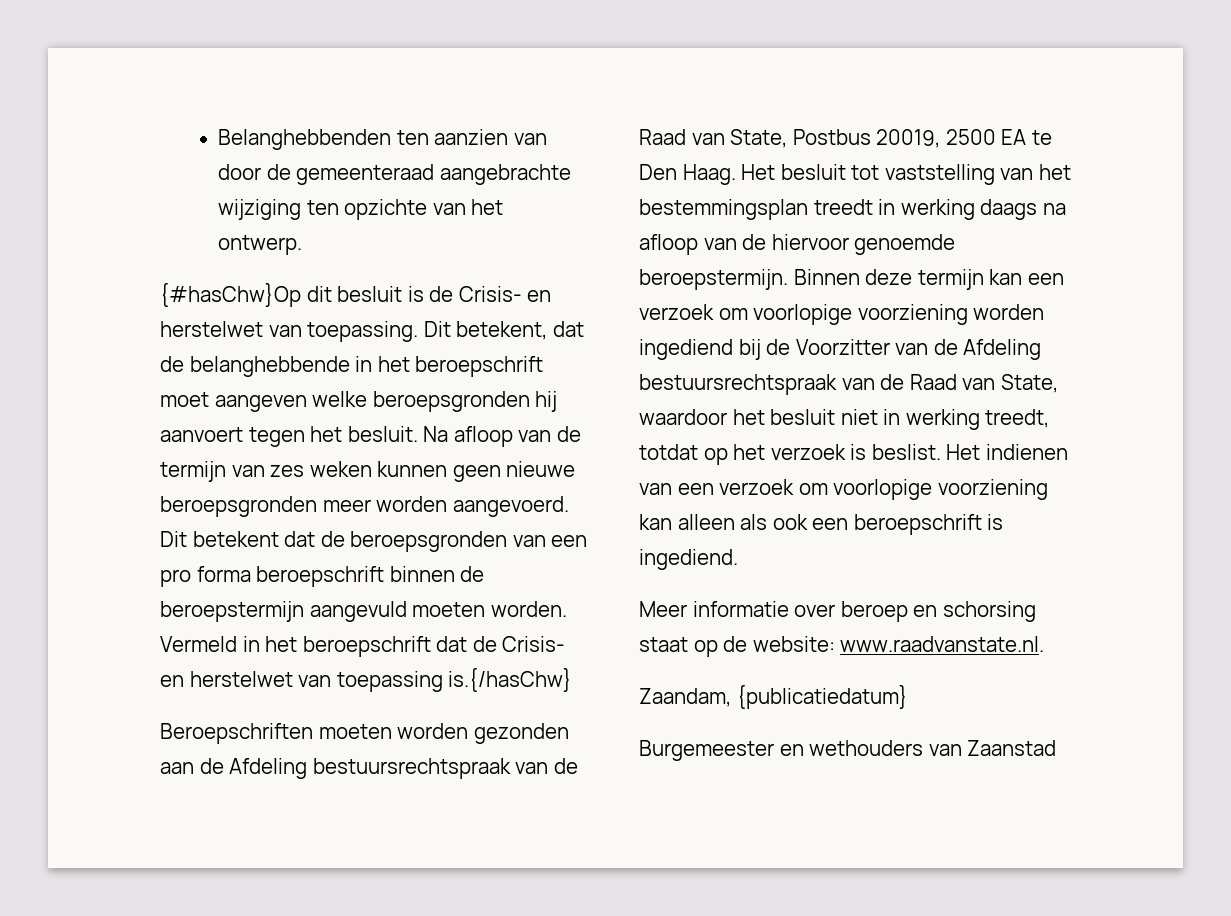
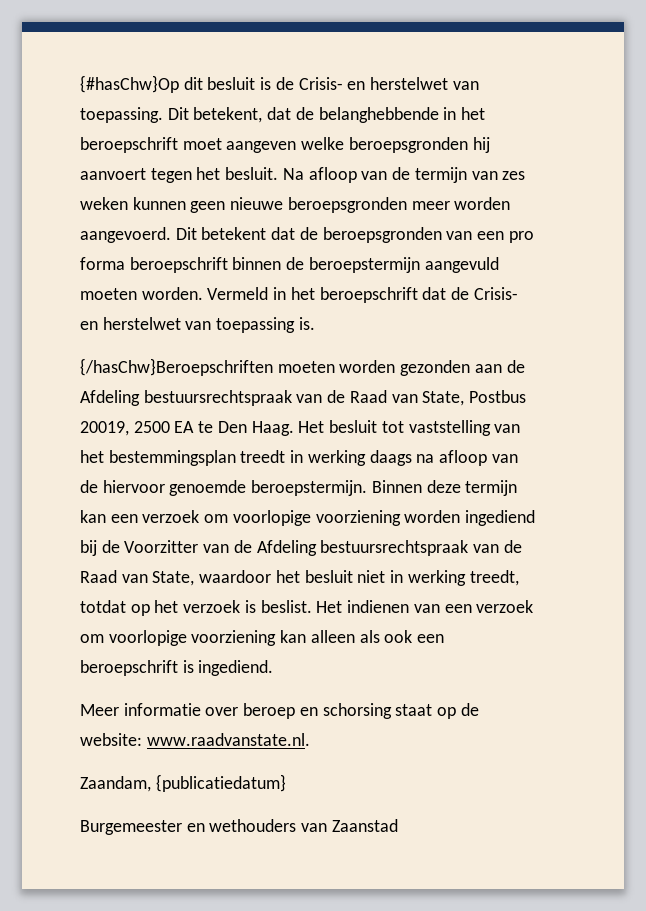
[218,129,547,150] [218,164,571,185] [218,199,504,220] [218,235,303,255] Belanghebbenden ten aanzien van door de gemeenteraad aangebrachte wijziging ten opzichte van het ontwerp. // -> (80, 84) none
[448,668,573,692] [160,723,313,744] is.{/hasChw} // Beroepschriften -> [298,317,315,330] [80,358,273,376] is. // {/hasChw}Beroepschriften

